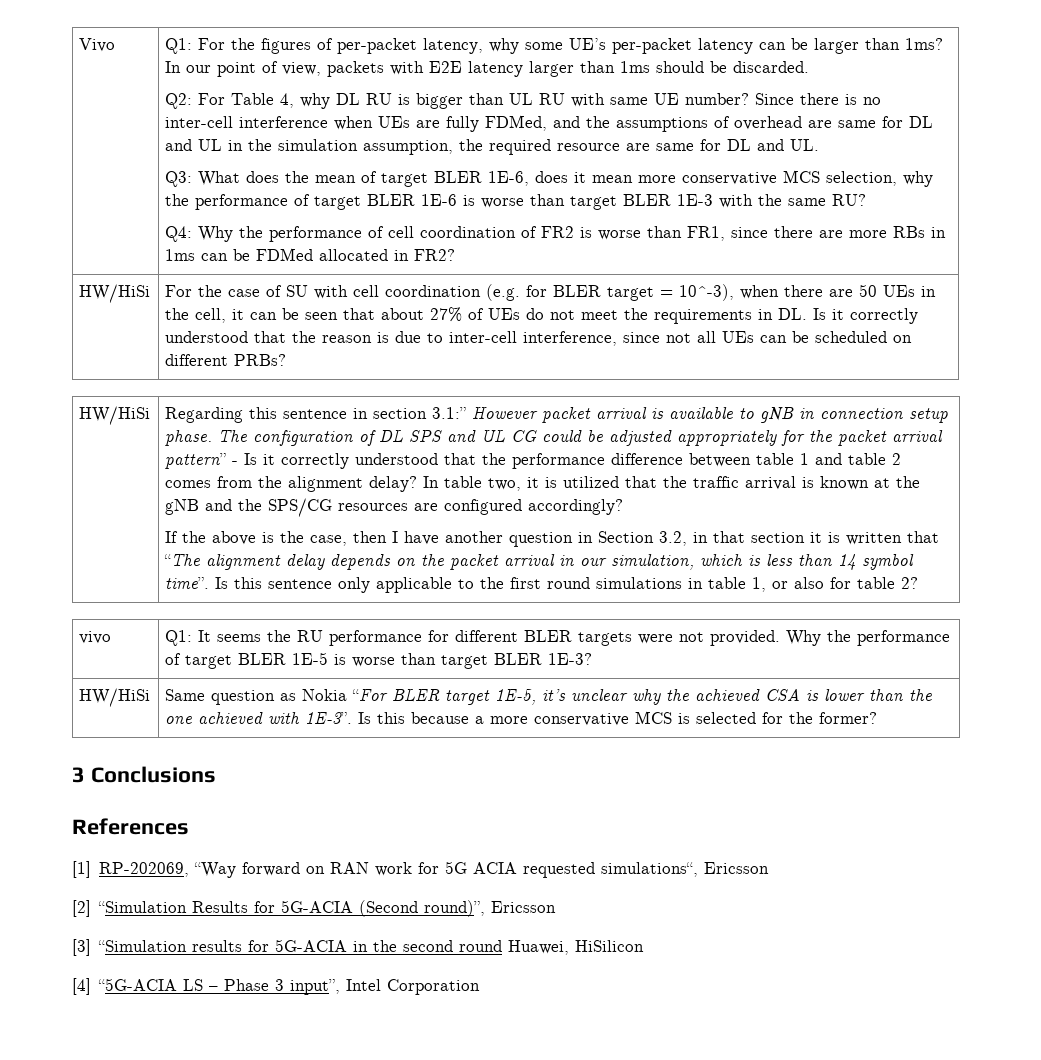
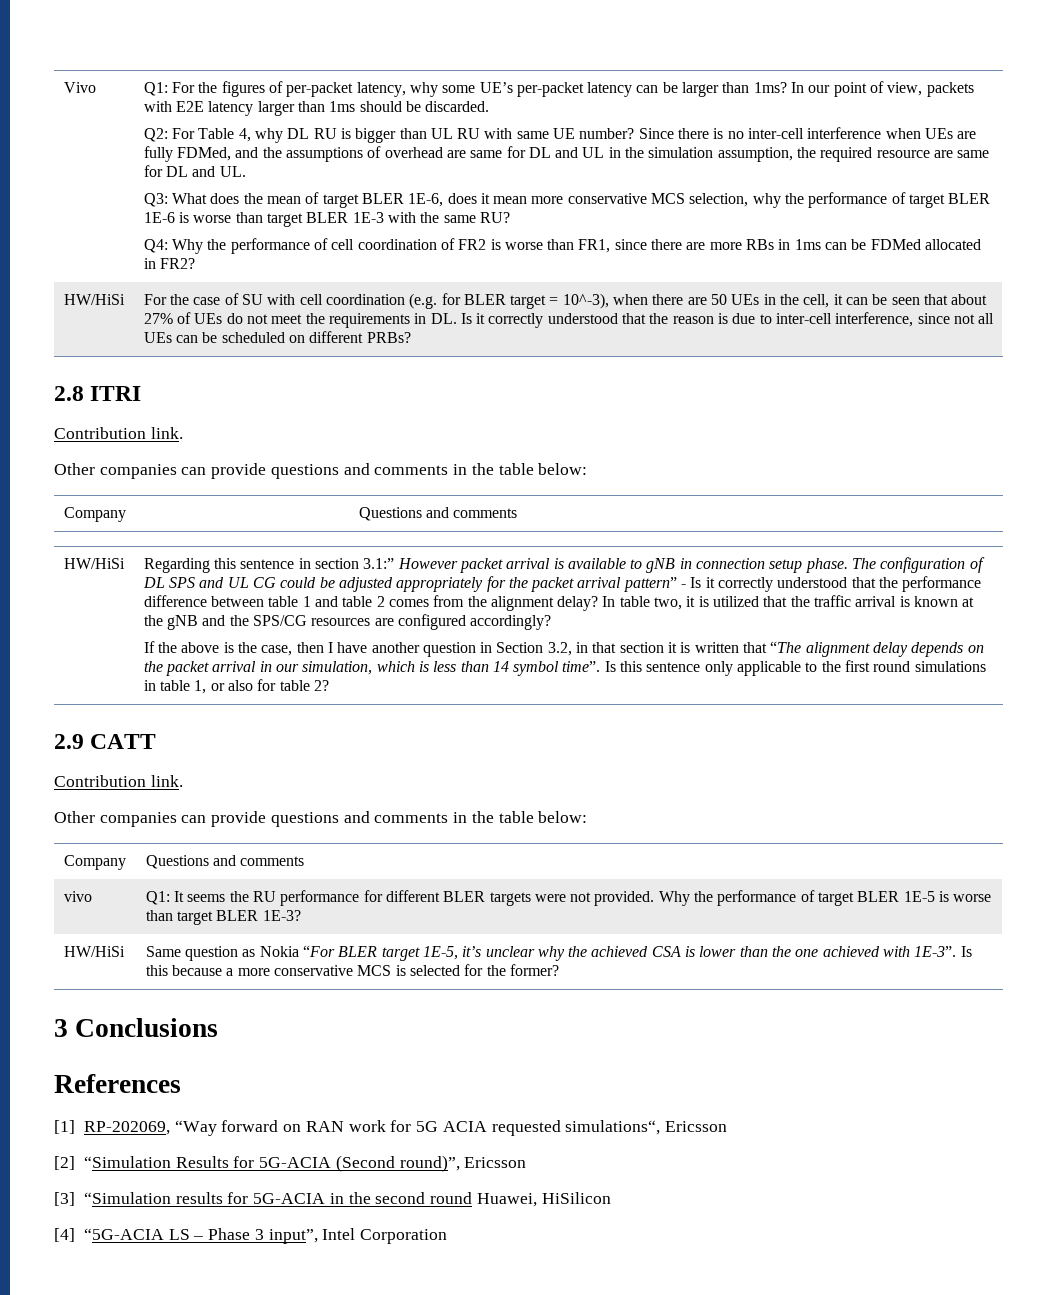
(287, 360) none -> [54,386,142,401] [54,427,183,439] [54,463,588,479] [63,507,126,522] [358,507,518,521] // 2.8 ITRI // Contribution link. // Other companies can provide questions and comments in the table below: // Company | Questions and comments
(919, 583) none -> [54,734,157,749] [54,775,183,787] [54,811,588,827] [63,855,126,870] [145,855,305,869] // 2.9 CATT // Contribution link. // Other companies can provide questions and comments in the table below: // Company | Questions and comments

